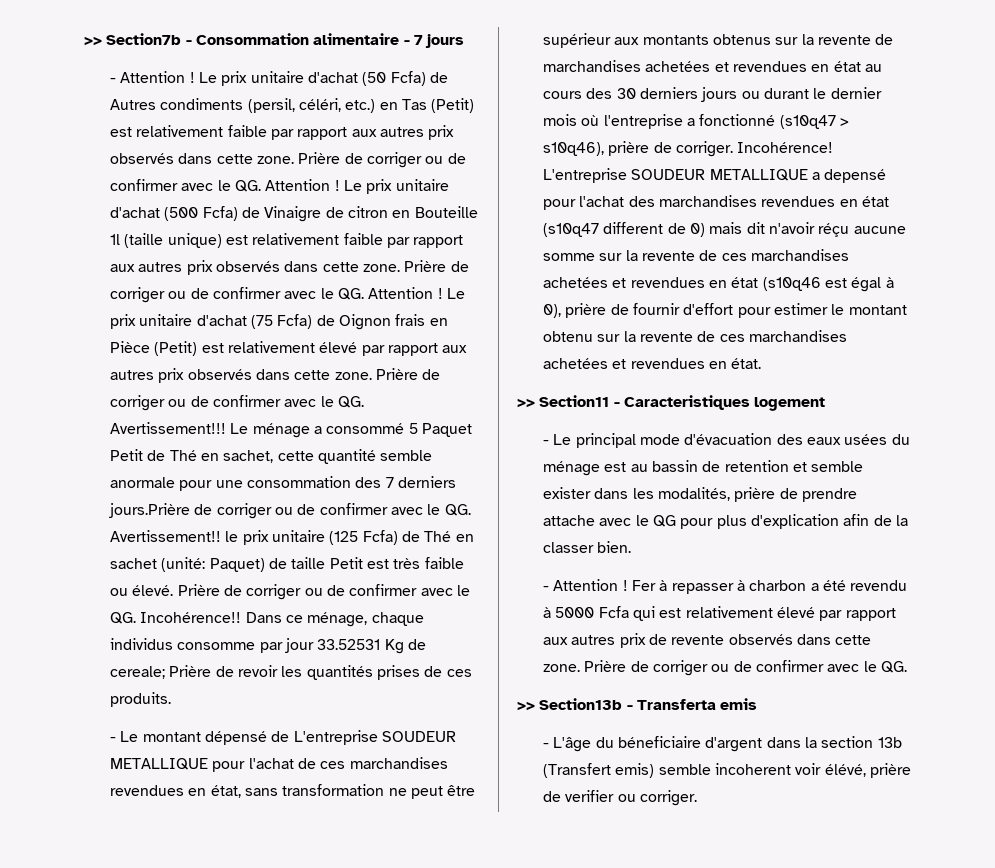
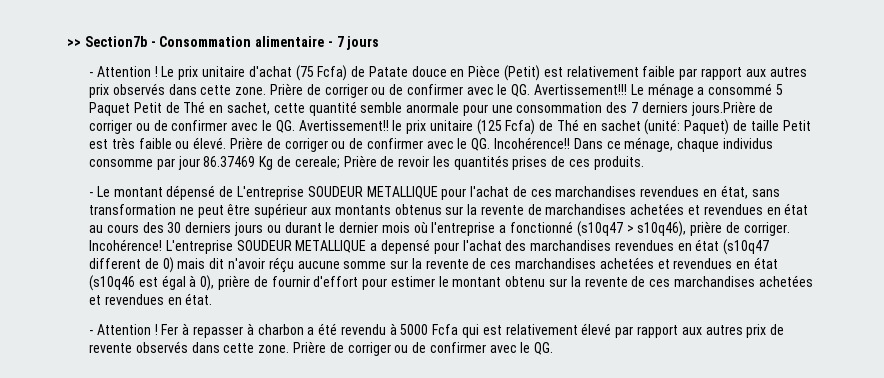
[362,71,448,86] [110,98,475,113] [110,125,455,140] [110,152,466,168] [110,179,449,194] [110,206,478,222] [110,233,464,248] [110,260,469,275] [110,287,465,303] [110,314,247,329] (50 Fcfa) de Autres condiments (persil, céléri, etc.) en Tas (Petit) est relativement faible par rapport aux autres prix observés dans cette zone. Prière de corriger ou de confirmer avec le QG. Attention ! Le prix unitaire d'achat (500 Fcfa) de Vinaigre de citron en Bouteille 1l (taille unique) est relativement faible par rapport aux autres prix observés dans cette zone. Prière de corriger ou de confirmer avec le QG. Attention ! Le prix unitaire d'achat -> (292, 71) none
[338,314,426,330] Oignon frais -> [368,66,447,77] Patate douce
[319,342,358,353] élevé -> [642,66,676,77] faible
[317,639,381,650] 33.52531 -> [203,156,256,167] 86.37469
[517,395,826,411] [543,433,910,448] [543,460,864,476] [543,487,857,502] [543,514,908,529] [543,541,632,553] // >> Section11 - Caracteristiques logement // - Le principal mode d'évacuation des eaux usées du ménage est au bassin de retention et semble exister dans les modalités, prière de prendre attache avec le QG pour plus d'explication afin de la classer bien. -> (213, 299) none
[517,698,758,711] [543,736,902,752] [543,763,911,778] [543,790,698,806] // >> Section13b - Transferta emis // - L'âge du béneficiaire d'argent dans la section 13b (Transfert emis) semble incoherent voir élévé, prière de verifier ou corriger. -> (554, 348) none

